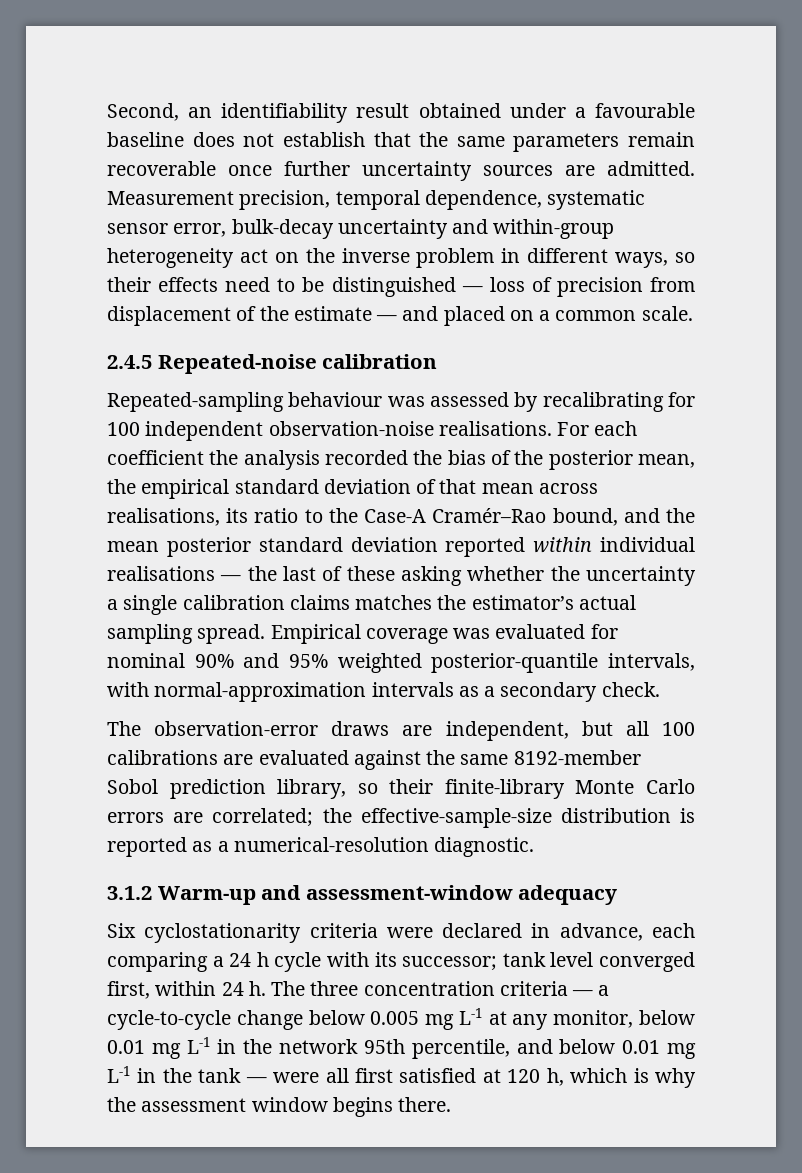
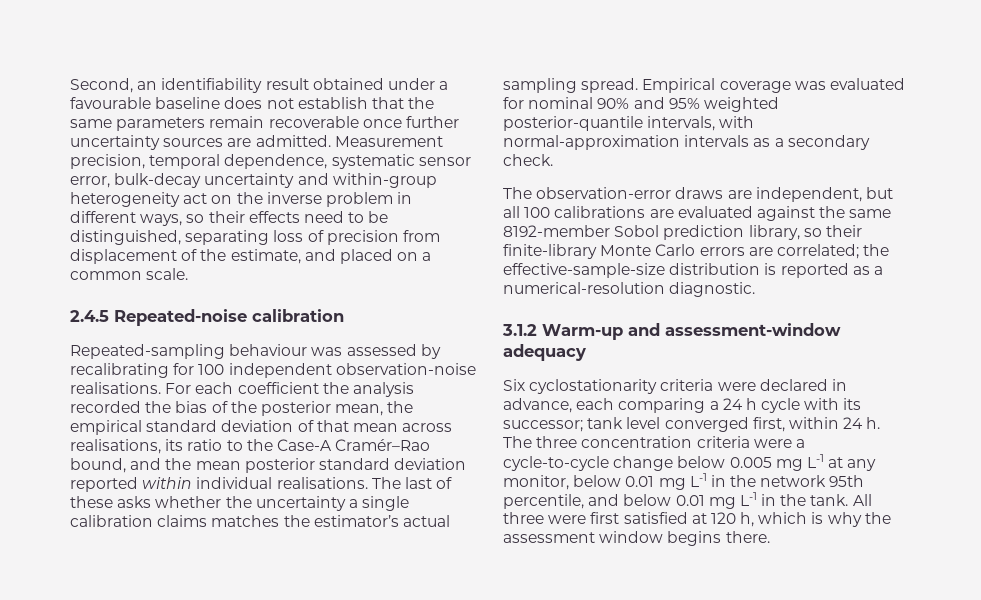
[331,277,483,297] distinguished — -> [70,230,270,245] distinguished, separating
[293,306,398,321] estimate — -> [230,249,301,264] estimate,
[107,566,277,581] realisations — the -> [276,477,401,489] realisations. The
[401,566,462,586] asking -> [117,496,152,508] asks
[572,990,594,996] — -> [753,439,792,448] were
[198,1068,349,1083] tank — were all -> [810,494,872,506] [503,512,587,524] tank. All three were

